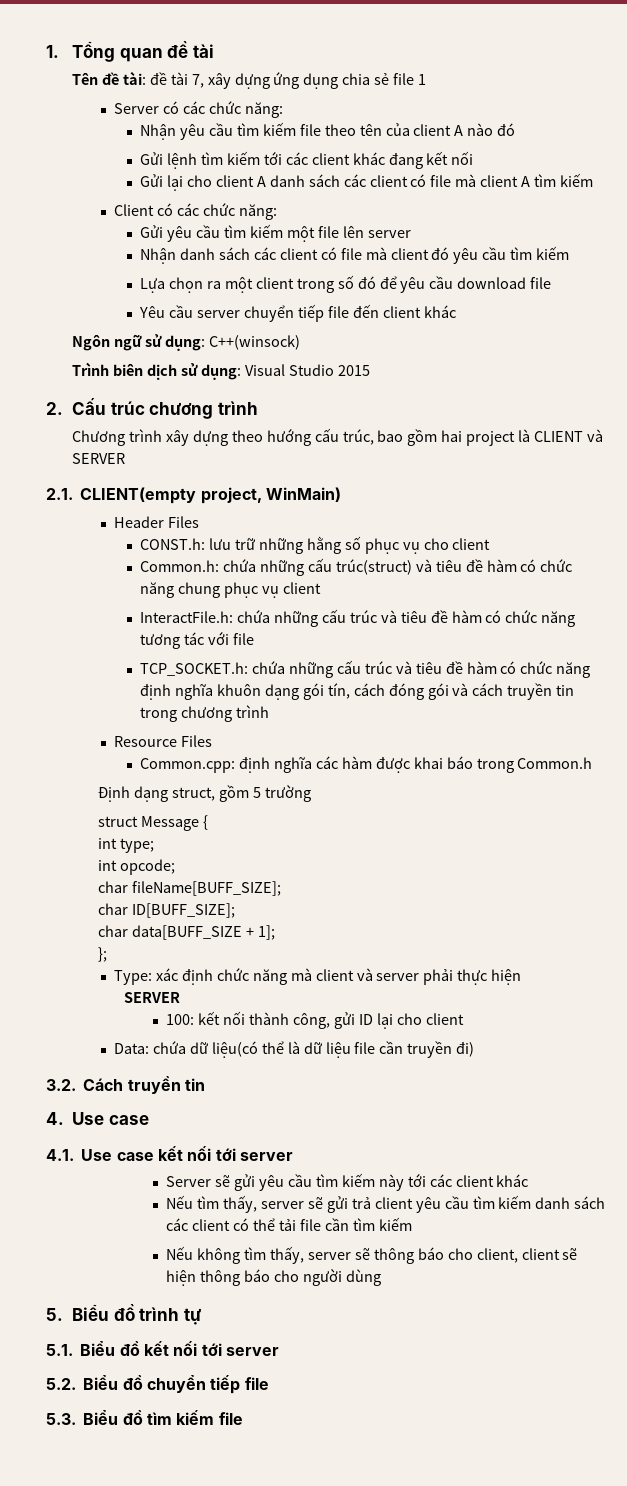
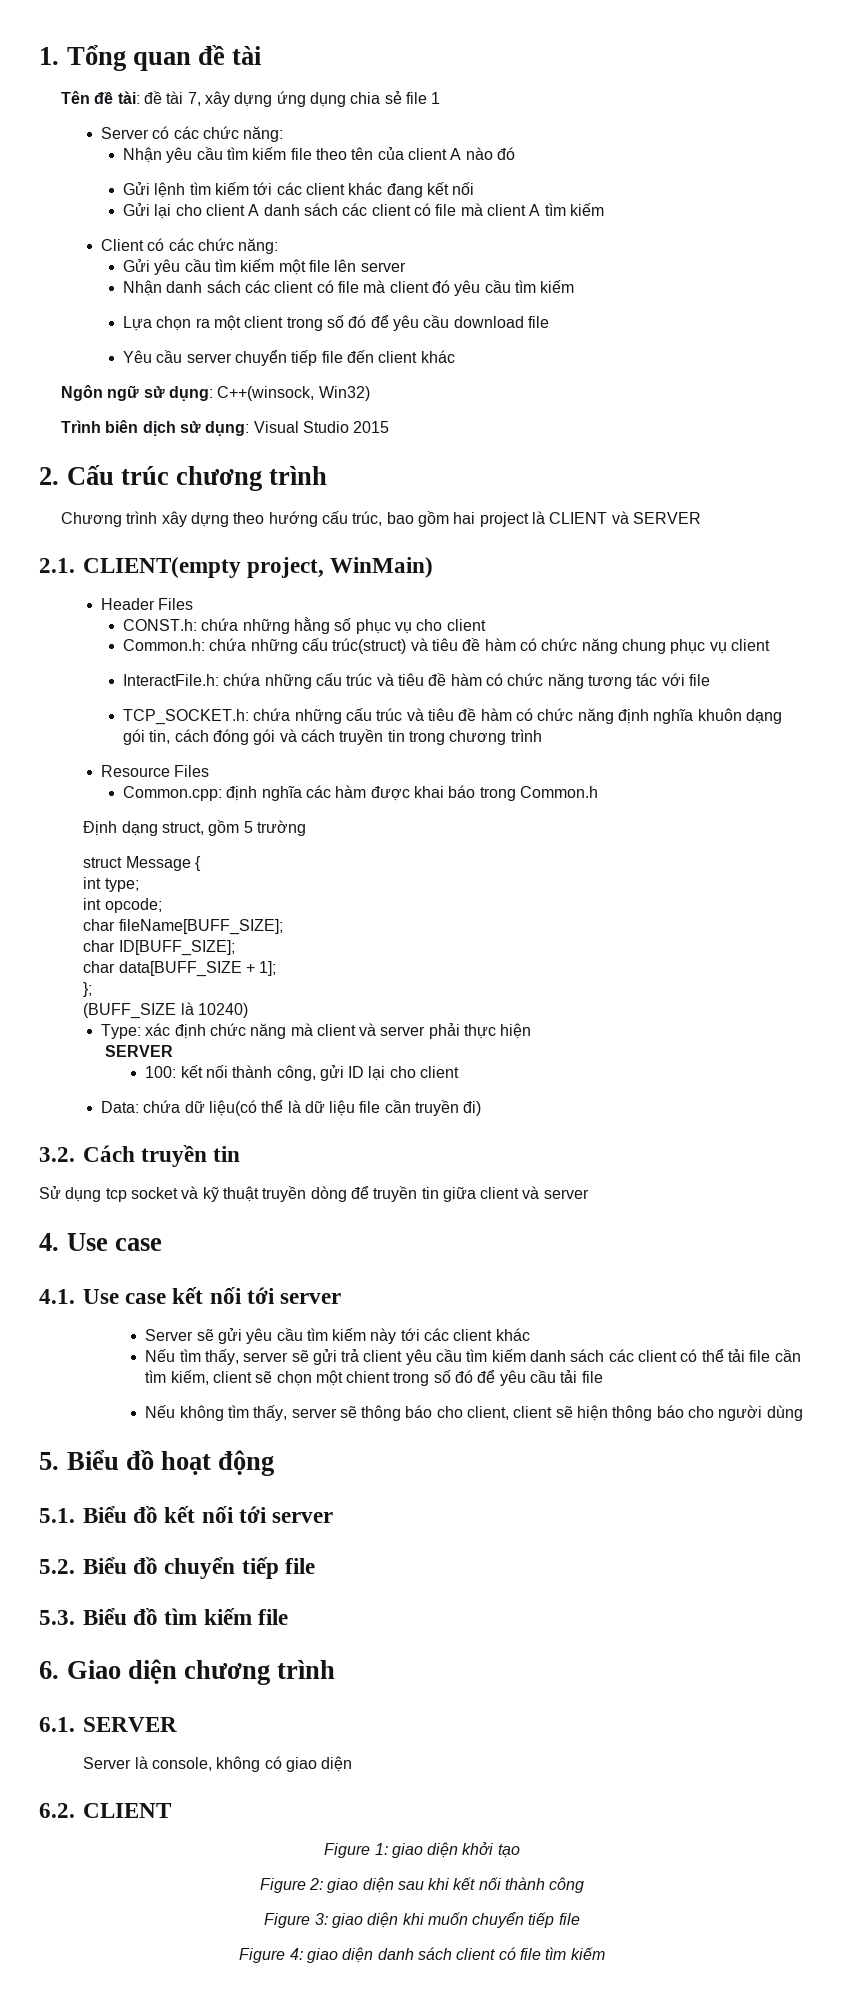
[208,335,300,350] C++(winsock) -> [217,386,370,401] C++(winsock, Win32)
[209,538,257,550] lưu trữ -> [201,618,239,631] chứa
[327,683,350,699] tín, -> [149,730,171,744] tin,
(108, 954) none -> [83,1002,248,1019] // (BUFF_SIZE là 10240)
(205, 1084) none -> [39,1186,589,1202] // Sử dụng tcp socket và kỹ thuật truyền dòng để truyền tin giữa client và server
[378,1217,412,1231] kiếm -> [170,1370,603,1386] kiếm, client sẽ chọn một chient trong số đó để yêu cầu tải file
[139,1307,201,1325] trình tự -> [161,1450,275,1476] hoạt động
(243, 1418) none -> [39,1659,336,1685] [39,1717,177,1732] [83,1756,353,1772] [39,1803,171,1818] [324,1842,520,1858] [259,1877,585,1893] [264,1912,580,1928] [239,1947,605,1963] // 6. Giao diện chương trình // 6.1. SERVER // Server là console, không có giao diện // 6.2. CLIENT // Figure 1: giao diện khởi tạo // Figure 2: giao diện sau khi kết nối thành công // Figure 3: giao diện khi muốn chuyển tiếp file // Figure 4: giao diện danh sách client có file tìm kiếm

